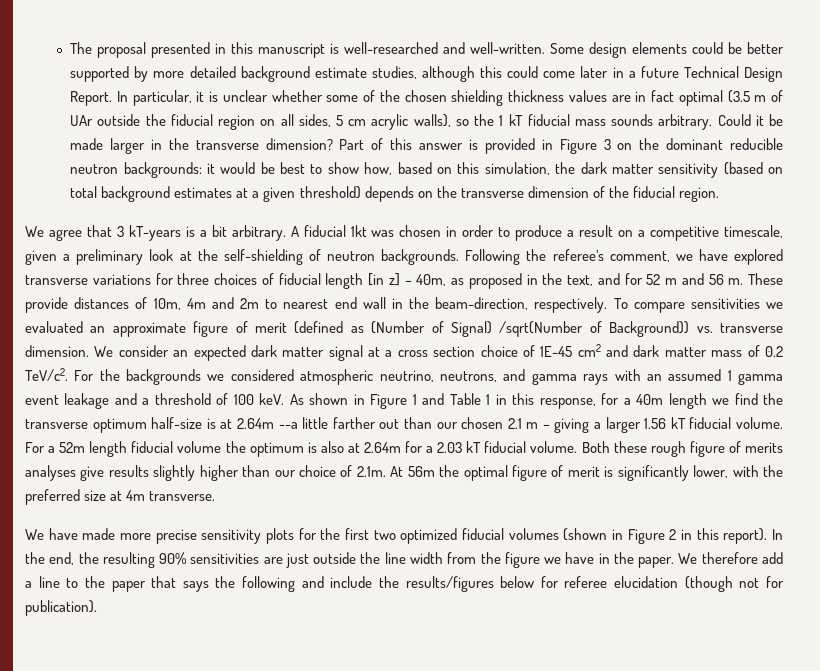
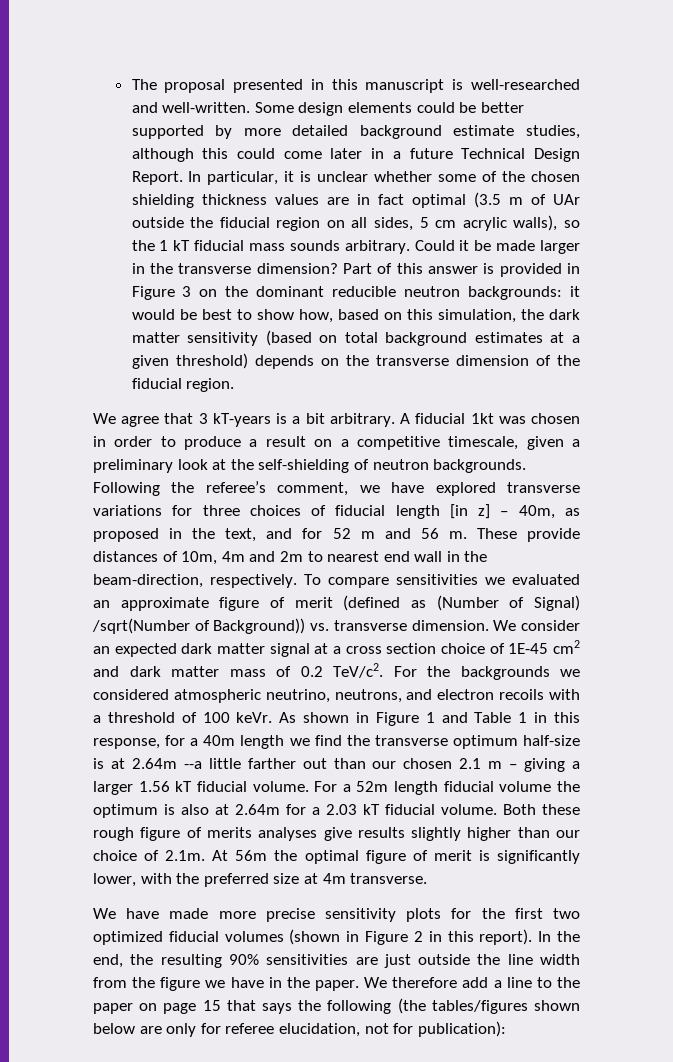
[531,369,783,385] [25,393,137,409] gamma rays with an assumed 1 gamma event leakage and -> [437,689,580,700] electron recoils with
[259,393,285,405] keV. -> [236,712,273,723] keVr.
(146, 586) none -> [139,1000,221,1014] on page 15
[301,576,733,592] and include the results/figures below for referee elucidation (though -> [397,998,580,1014] [93,1023,360,1037] (the tables/figures shown below are only for referee elucidation,
[25,600,97,616] publication). -> [417,1021,506,1037] publication):

